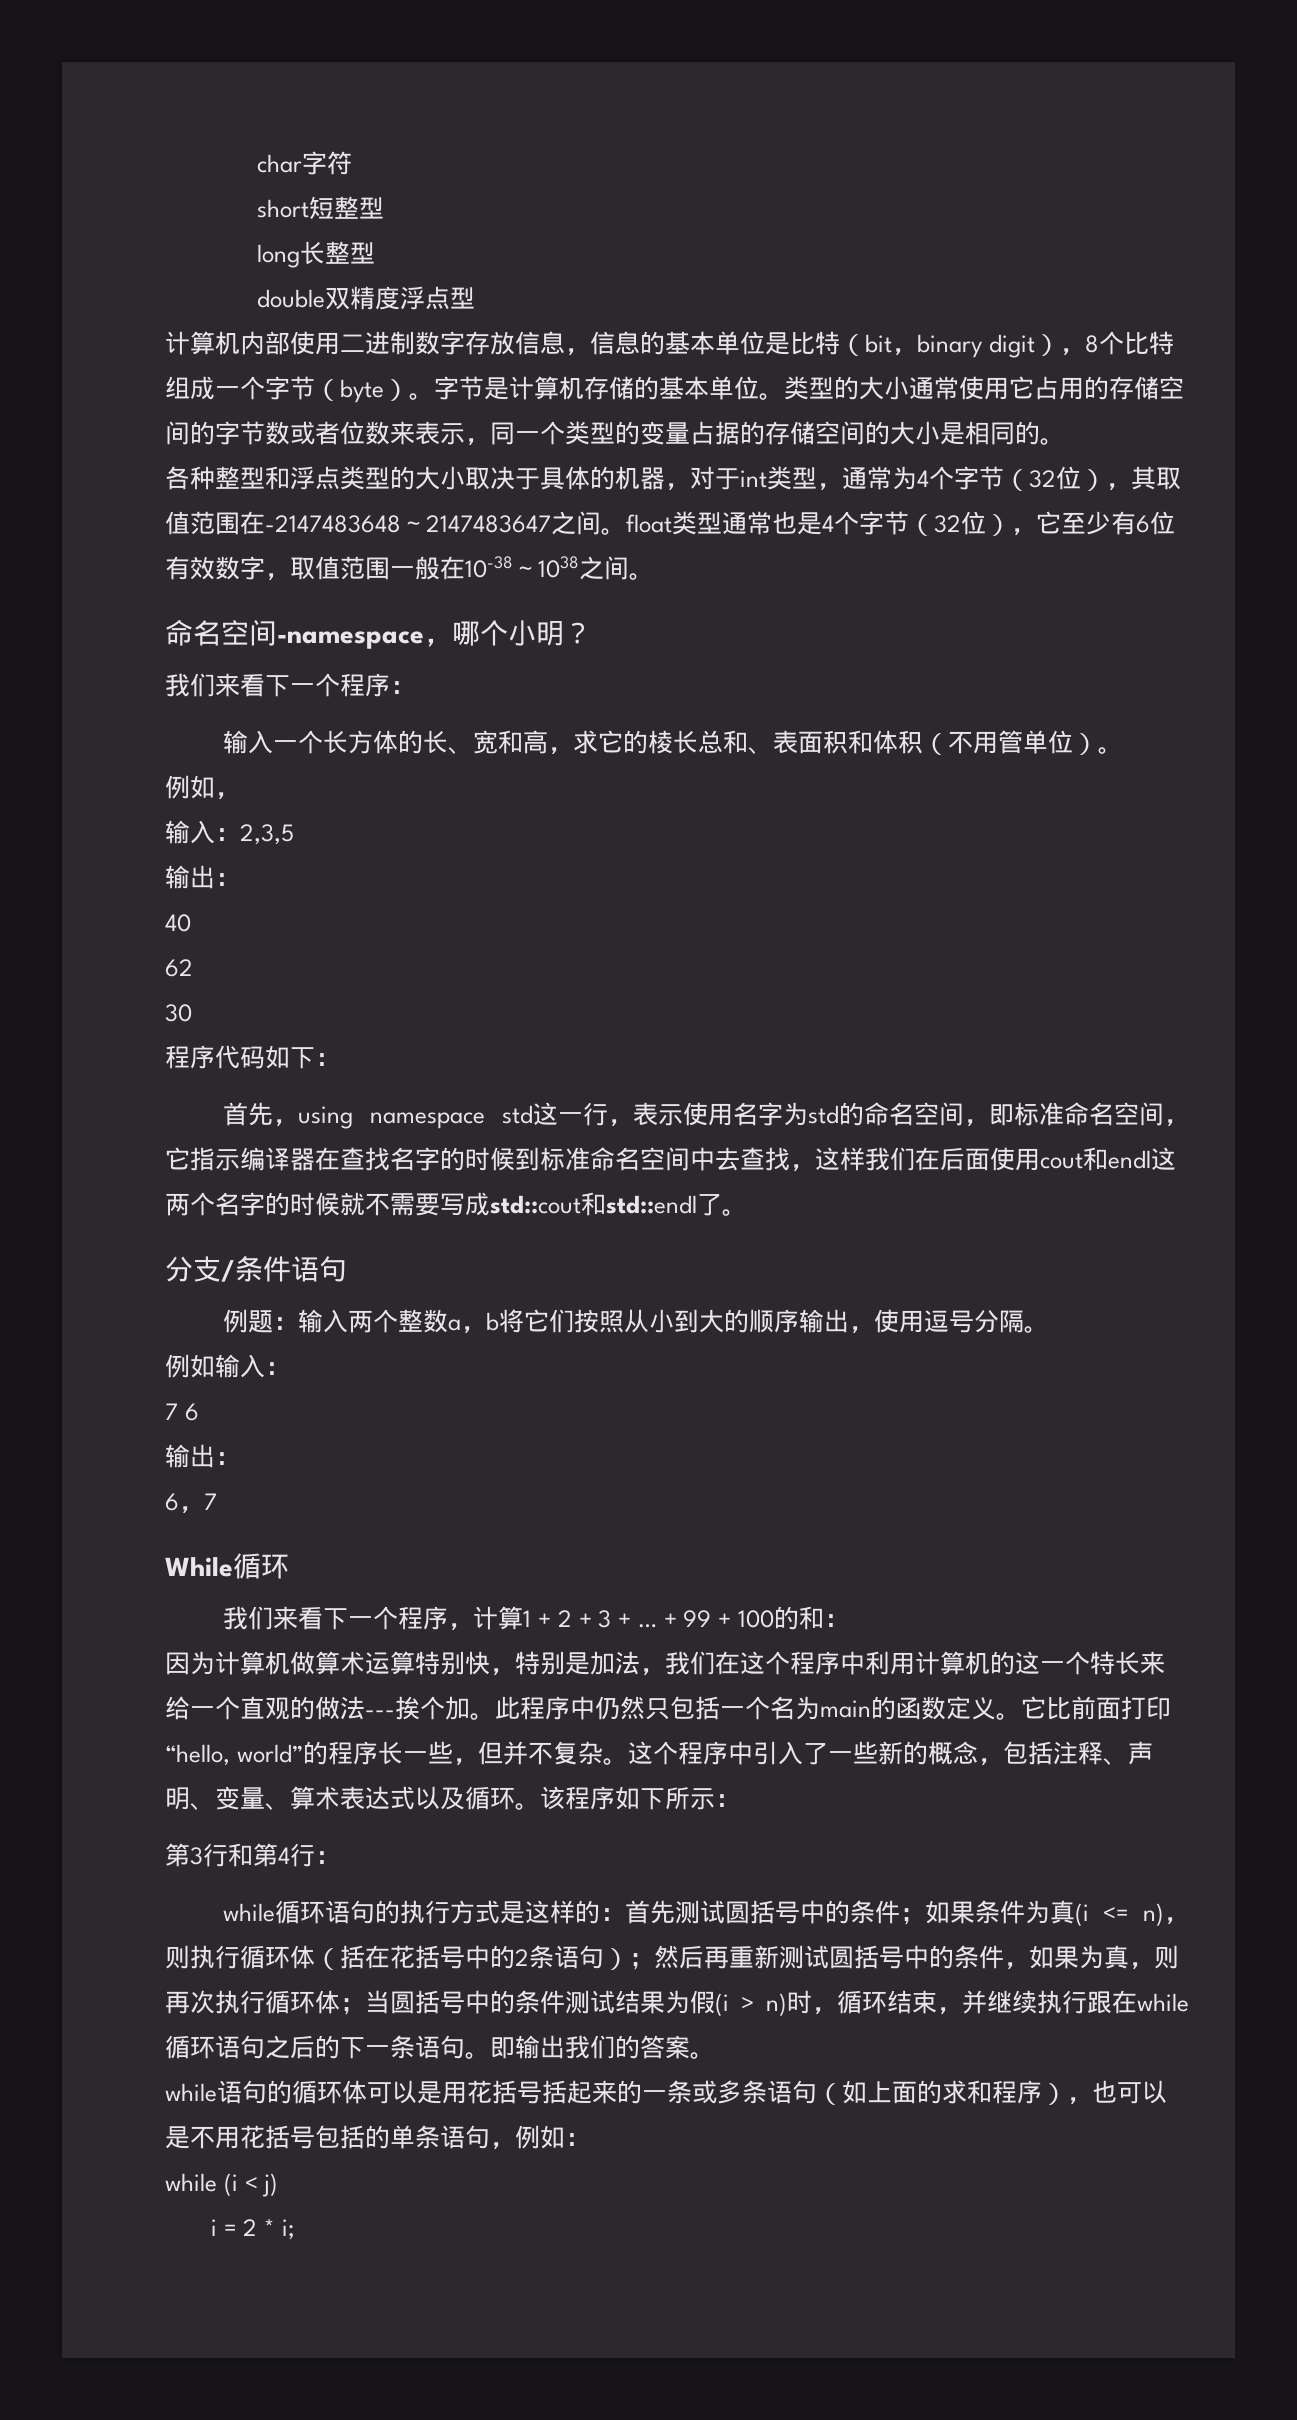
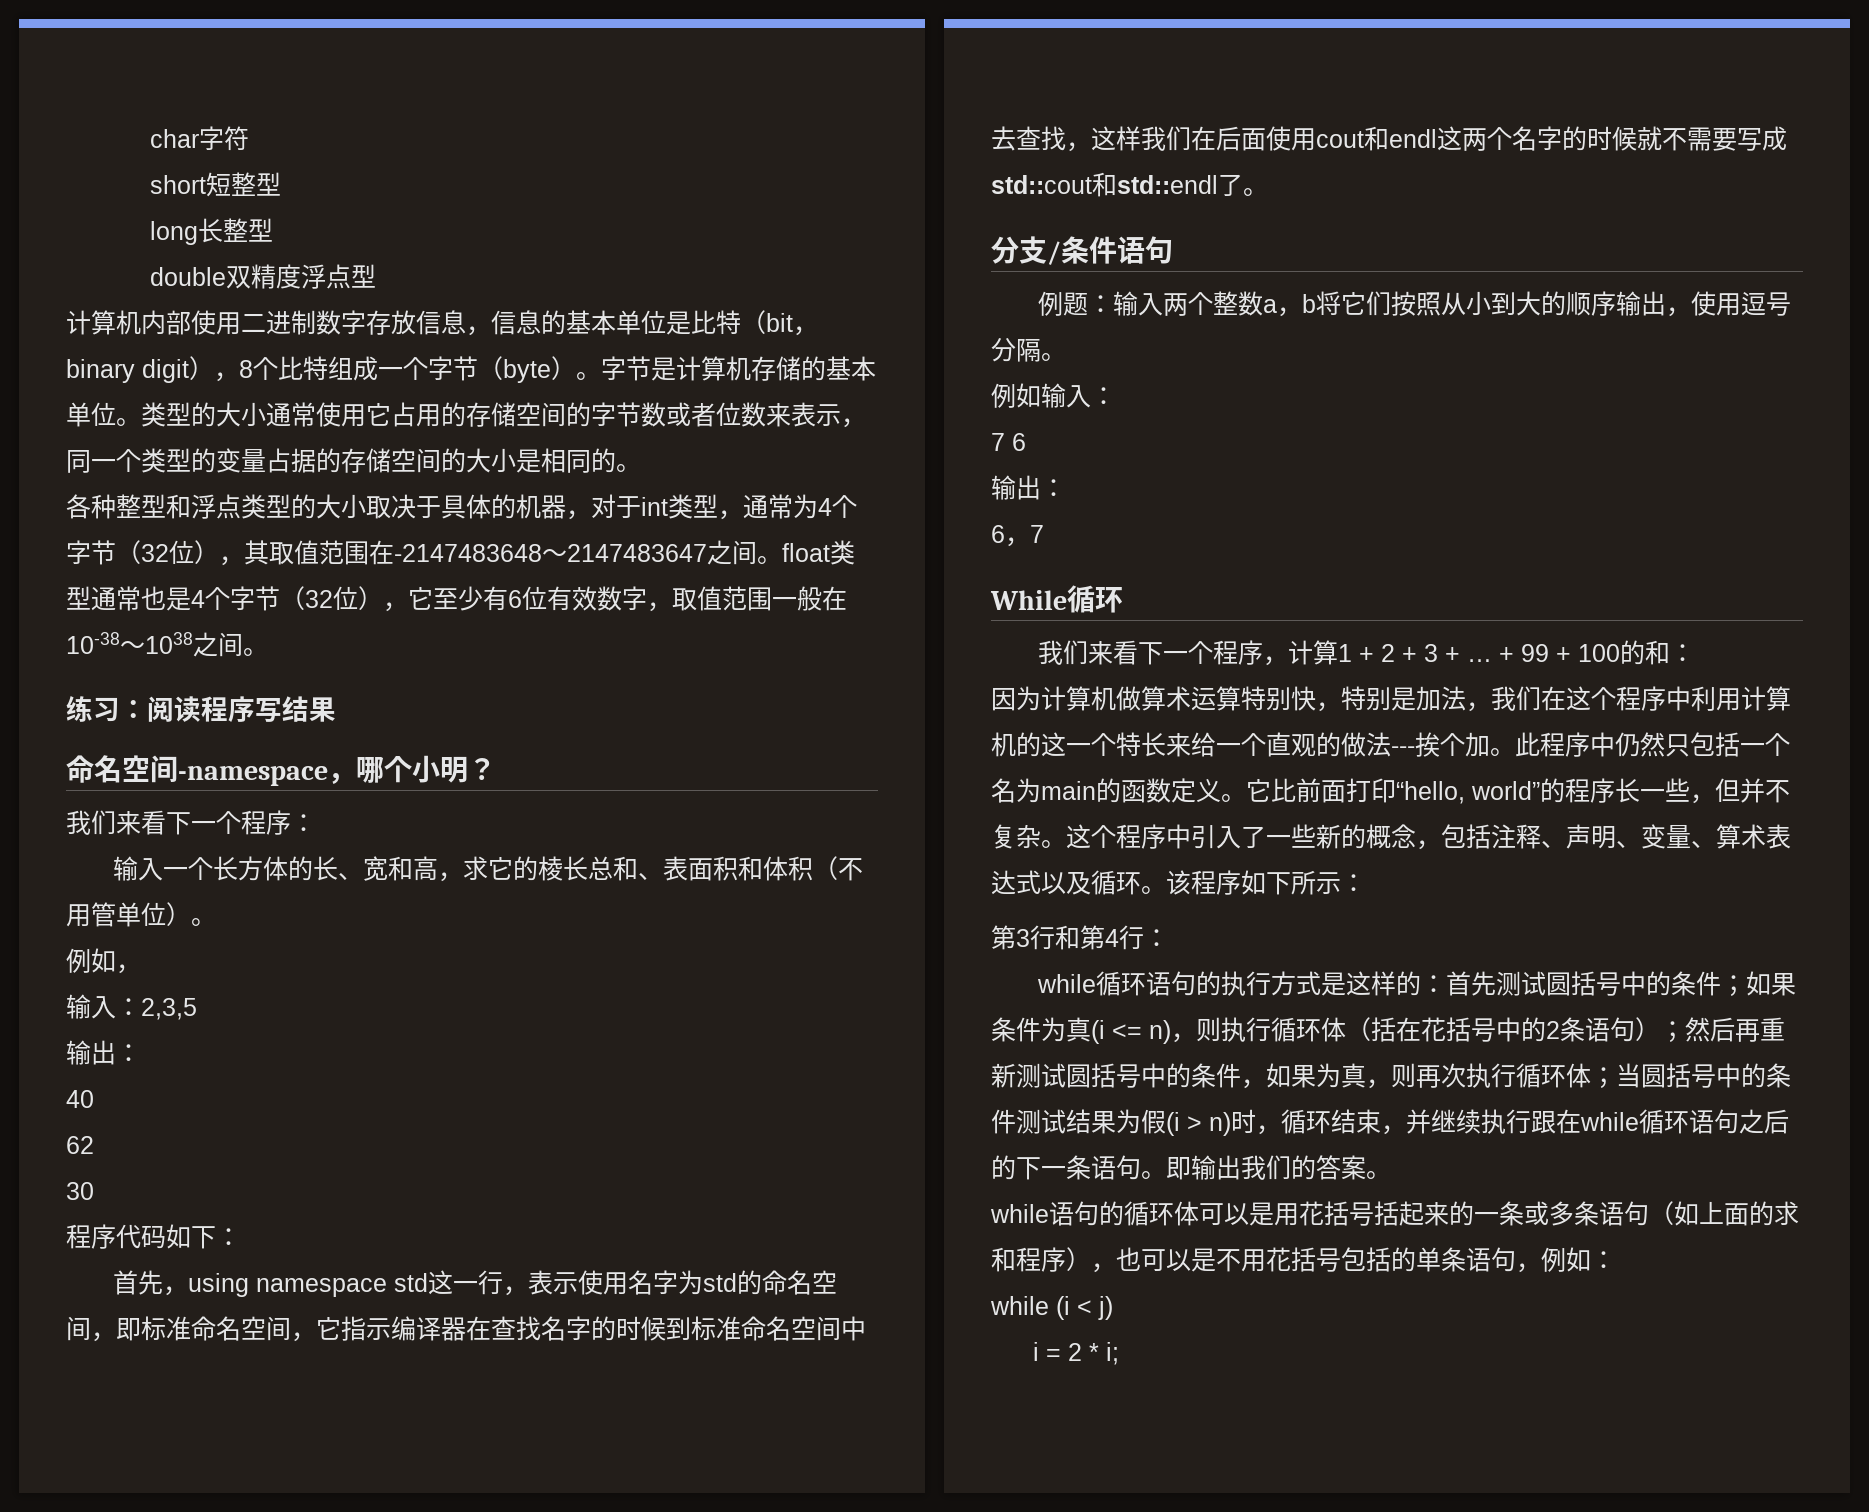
(654, 576) none -> [66,696,336,722] // 练习：阅读程序写结果

